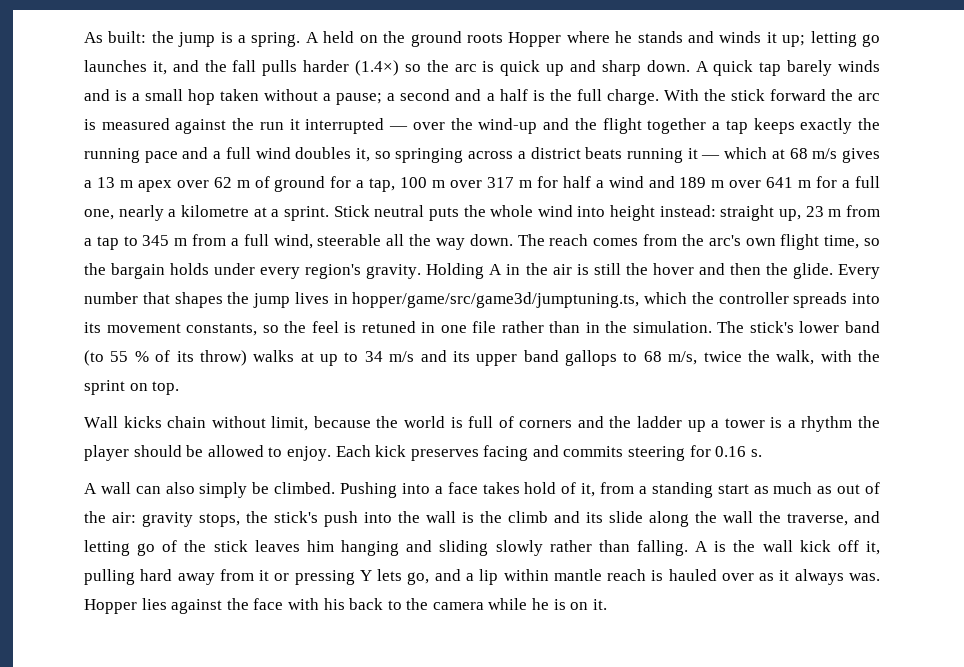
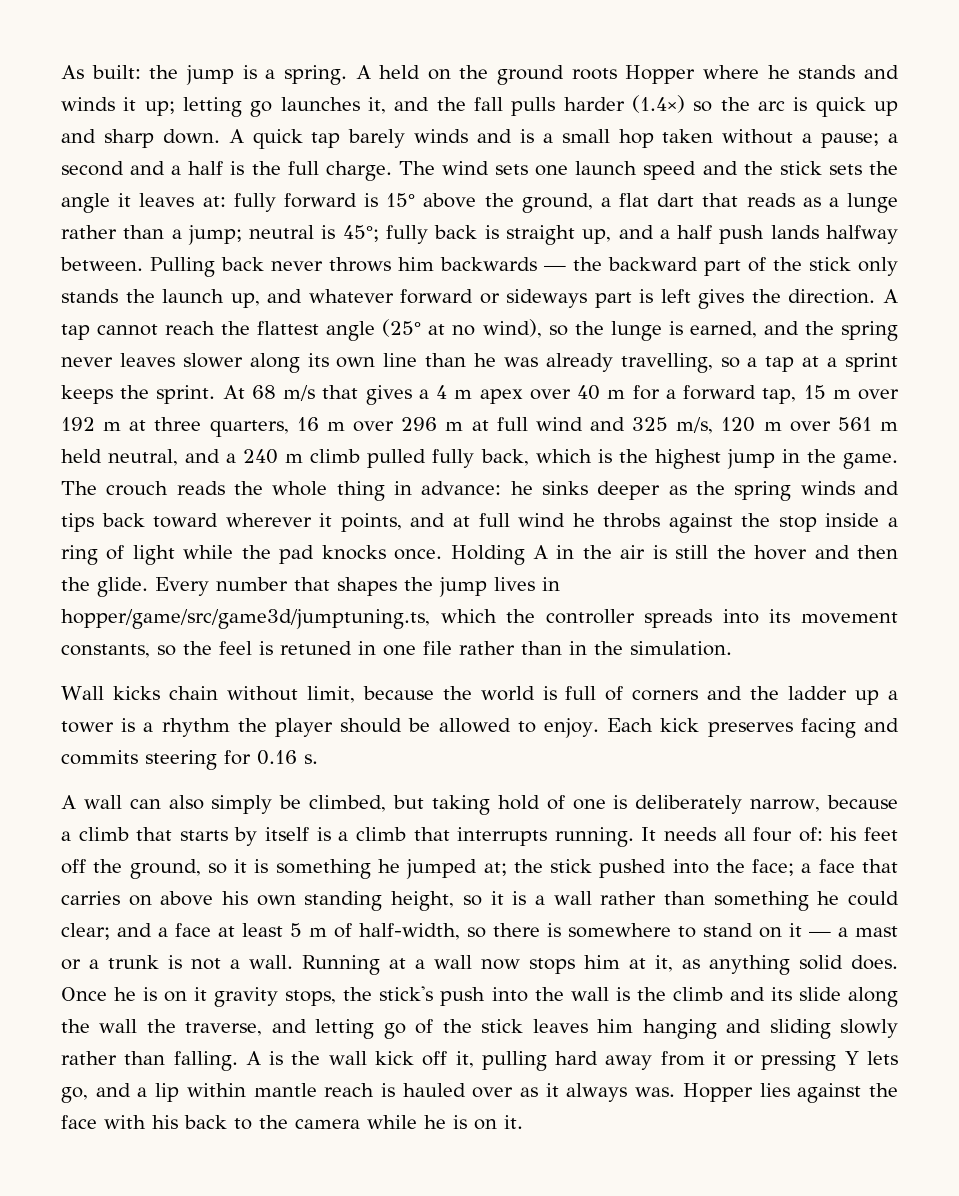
[663,89,880,101] [84,118,880,134] [84,147,785,163] With the stick forward the arc is measured against the run it interrupted — over the wind-up and the flight together a tap keeps exactly the running pace and a full wind doubles it, so springing across a district beats running it — which at -> [398,161,898,180] [61,193,898,213] [61,225,898,245] [60,257,898,277] [61,289,898,309] [61,319,898,341] [61,353,898,373] [61,385,245,404] The wind sets one launch speed and the stick sets the angle it leaves at: fully forward is 15° above the ground, a flat dart that reads as a lunge rather than a jump; neutral is 45°; fully back is straight up, and a half push lands halfway between. Pulling back never throws him backwards — the backward part of the stick only stands the launch up, and whatever forward or sideways part is left gives the direction. A tap cannot reach the flattest angle (25° at no wind), so the lunge is earned, and the spring never leaves slower along its own line than he was already travelling, so a tap at a sprint keeps the sprint. At
(838, 153) none -> [322,385,359,399] that
[96,177,115,188] 13 -> [436,385,448,399] 4
[213,176,880,192] [84,205,880,221] [84,234,881,250] [84,263,422,279] 62 m of ground for a tap, 100 m over 317 m for half a wind and 189 m over 641 m for a full one, nearly a kilometre at a sprint. Stick neutral puts the whole wind into height instead: straight up, 23 m from a tap to 345 m from a full wind, steerable all the way down. The reach comes from the arc's own flight time, so the bargain holds under every region's gravity. -> [577,385,899,404] [61,417,898,437] [61,449,898,469] [61,481,900,501] [61,513,898,533] [61,545,443,565] 40 m for a forward tap, 15 m over 192 m at three quarters, 16 m over 296 m at full wind and 325 m/s, 120 m over 561 m held neutral, and a 240 m climb pulled fully back, which is the highest jump in the game. The crouch reads the whole thing in advance: he sinks deeper as the spring winds and tips back toward wherever it points, and at full wind he throbs against the stop inside a ring of light while the pad knocks once.
[717,321,880,333] [84,350,880,366] [84,380,180,395] The stick's lower band (to 55 % of its throw) walks at up to 34 m/s and its upper band gallops to 68 m/s, twice the walk, with the sprint on top. -> (732, 648) none
[274,482,880,498] [84,511,136,523] climbed. Pushing into a face takes hold of it, from a standing start as much as out of the air: -> [309,795,898,815] [61,827,898,847] [61,859,899,879] [61,891,899,911] [61,923,898,940] [61,955,898,975] [61,987,208,1002] climbed, but taking hold of one is deliberately narrow, because a climb that starts by itself is a climb that interrupts running. It needs all four of: his feet off the ground, so it is something he jumped at; the stick pushed into the face; a face that carries on above his own standing height, so it is a wall rather than something he could clear; and a face at least 5 m of half-width, so there is somewhere to stand on it — a mast or a trunk is not a wall. Running at a wall now stops him at it, as anything solid does. Once he is on it

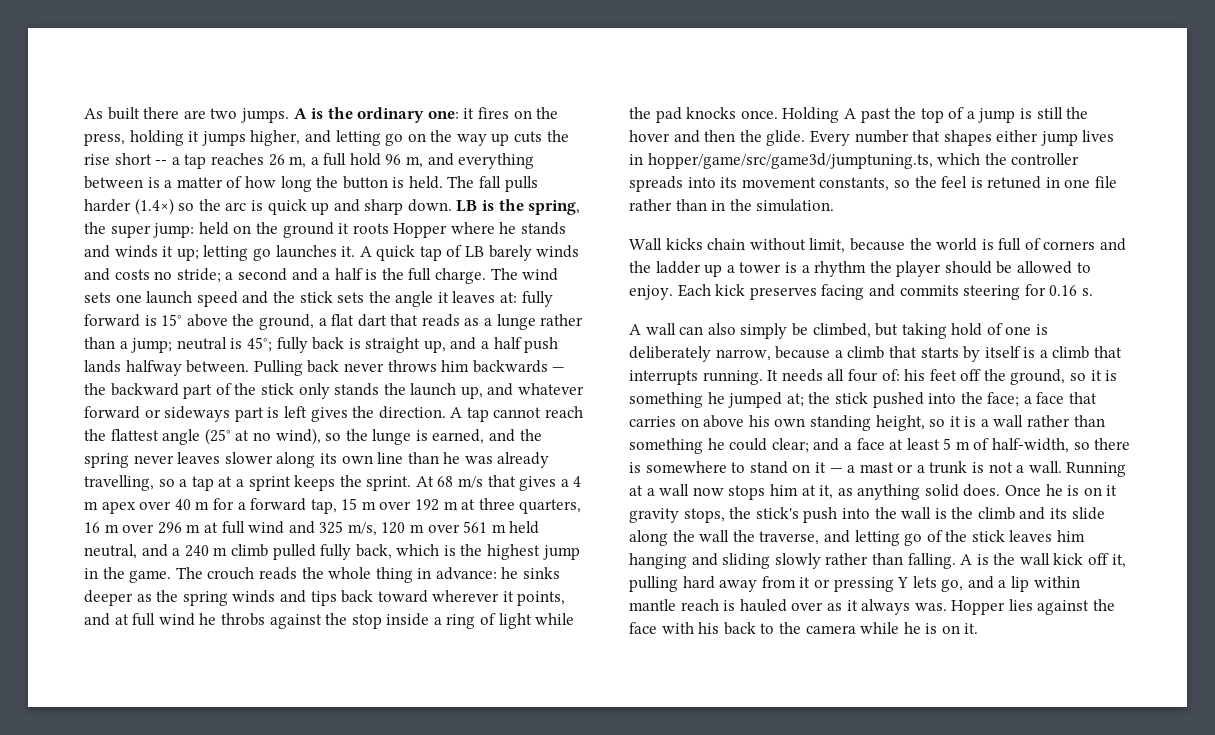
[91,65,899,85] [61,97,466,117] built: the jump is a spring. A held on the ground roots Hopper where he stands and winds it up; letting go launches it, and the -> [107,107,559,123] [84,130,569,146] [84,153,535,169] [84,176,475,192] built there are two jumps. A is the ordinary one: it fires on the press, holding it jumps higher, and letting go on the way up cuts the rise short -- a tap reaches 26 m, a full hold 96 m, and everything between is a matter of how long the button is held. The
(220, 136) none -> [456,199,581,215] [84,222,567,238] [84,245,356,261] LB is the spring, the super jump: held on the ground it roots Hopper where he stands and winds it up; letting go launches it.
(341, 140) none -> [446,245,485,257] of LB
[519,129,880,148] is a small hop taken without a pause; -> [114,268,221,283] costs no stride;
[556,545,646,559] in the air -> [860,107,1016,123] past the top of a jump
[404,577,433,591] the -> [996,130,1039,142] either

